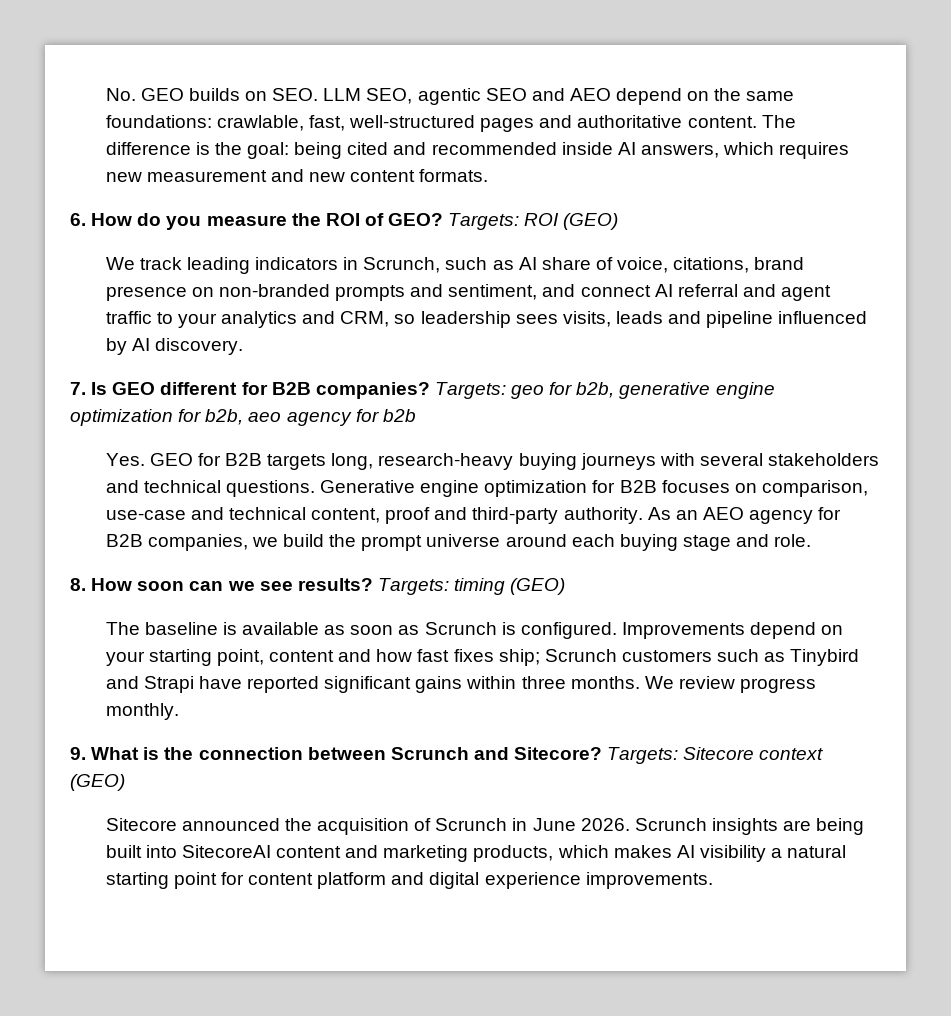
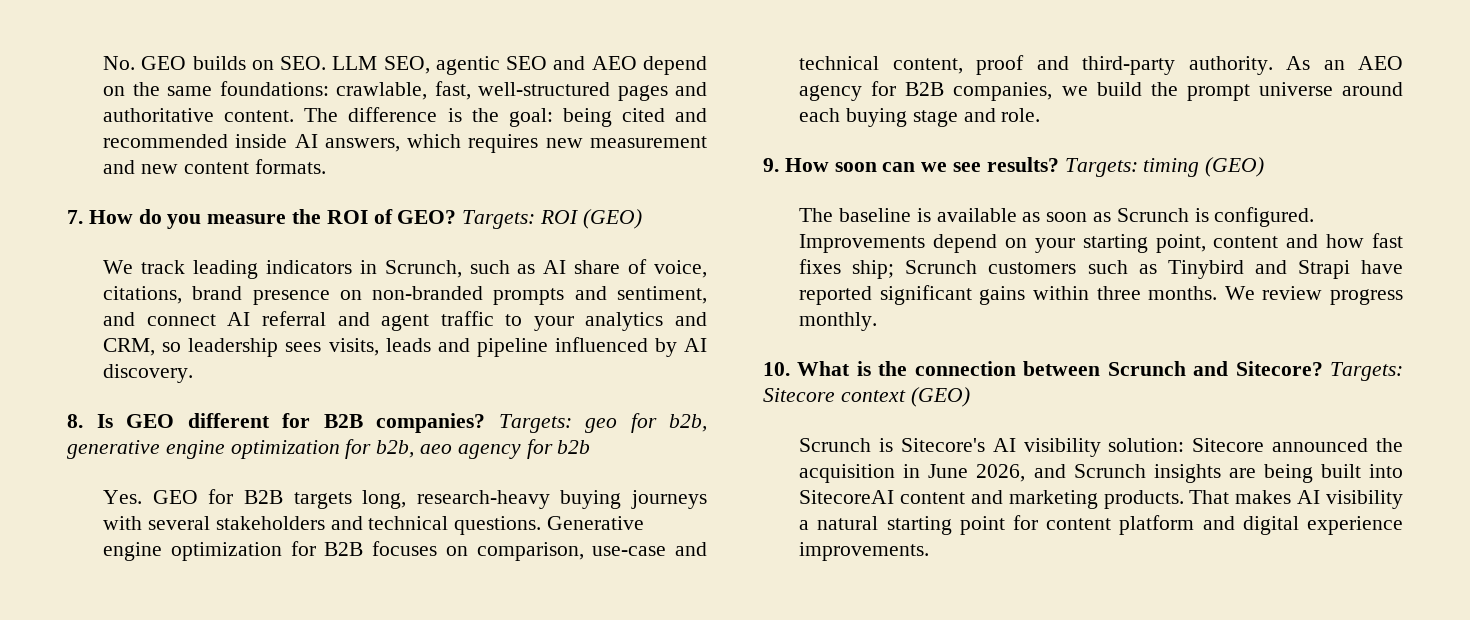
[70,213,86,226] 6. -> [67,210,83,224] 7.
[70,382,86,395] 7. -> [67,414,83,428] 8.
[70,578,86,591] 8. -> [763,158,779,172] 9.
[70,747,86,760] 9. -> [763,362,790,376] 10.
[105,818,630,835] Sitecore announced the acquisition of Scrunch in June 2026. -> [799,438,1403,457] [799,464,1066,483] Scrunch is Sitecore's AI visibility solution: Sitecore announced the acquisition in June 2026, and
[473,845,609,862] products, which -> [1103,490,1230,509] products. That

